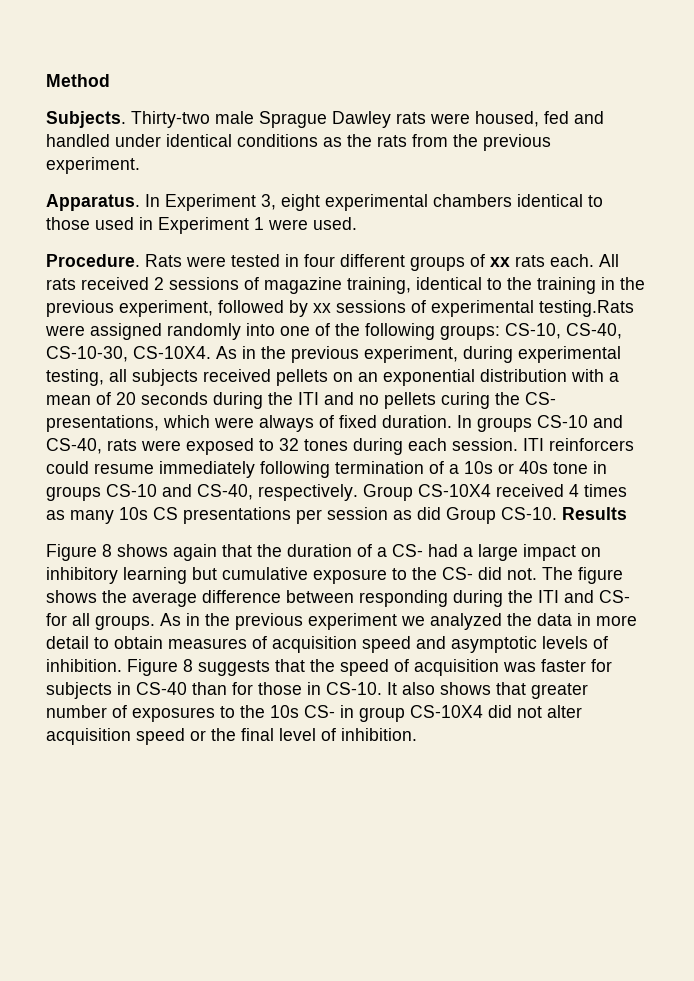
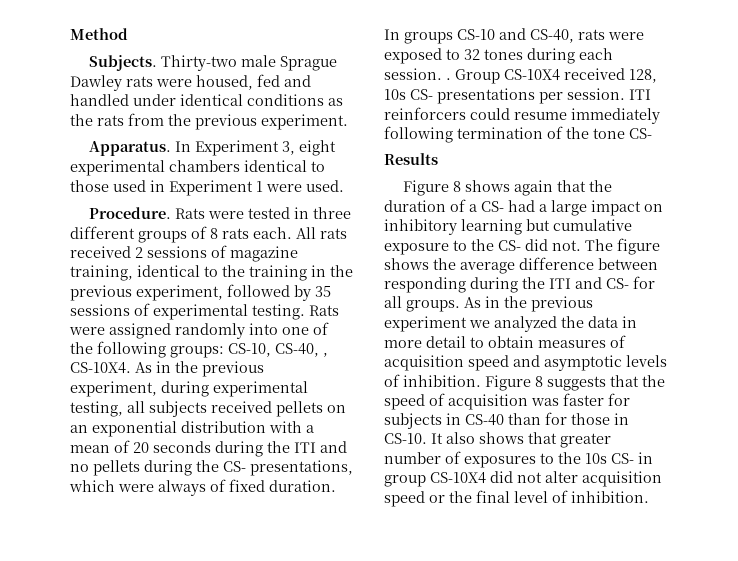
[304,254,335,267] four -> [312,207,351,219] three
[490,257,510,267] xx -> [210,228,218,239] 8
[313,303,331,313] xx -> [315,286,331,297] 35
[539,300,634,317] testing.Rats -> [252,304,339,320] testing. Rats
[46,346,128,362] CS-10-30, -> [323,352,328,357] ,
[441,392,490,409] curing -> [144,460,192,476] during
(518, 444) none -> [446,68,657,84] [384,88,625,104] . Group CS-10X4 received 128, 10s CS- presentations per session.
[449,461,607,474] [46,484,627,501] [46,507,557,524] a 10s or 40s tone in groups CS-10 and CS-40, respectively. Group CS-10X4 received 4 times as many 10s CS presentations per session as did Group CS-10. -> [566,127,652,139] the tone CS- //

